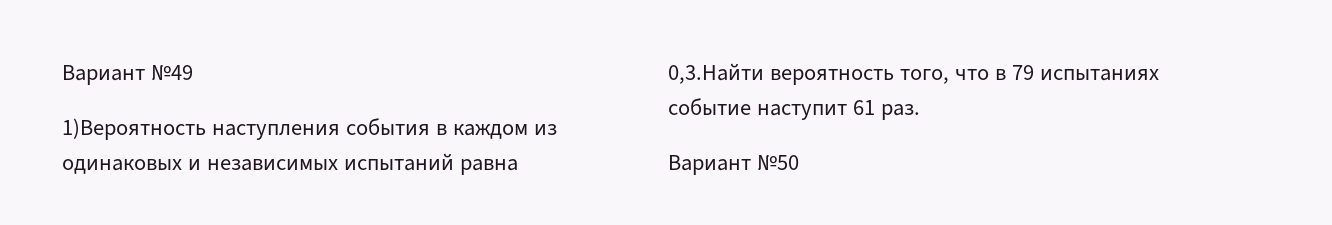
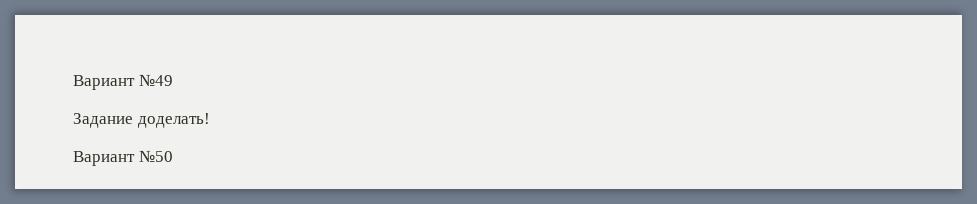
[62,118,558,140] [62,153,519,175] [668,63,1160,85] [668,98,921,120] 1)Вероятность наступления события в каждом из одинаковых и независимых испытаний равна 0,3.Найти вероятность того, что в 79 испытаниях событие наступит 61 раз. -> [73,113,210,128] Задание доделать!

